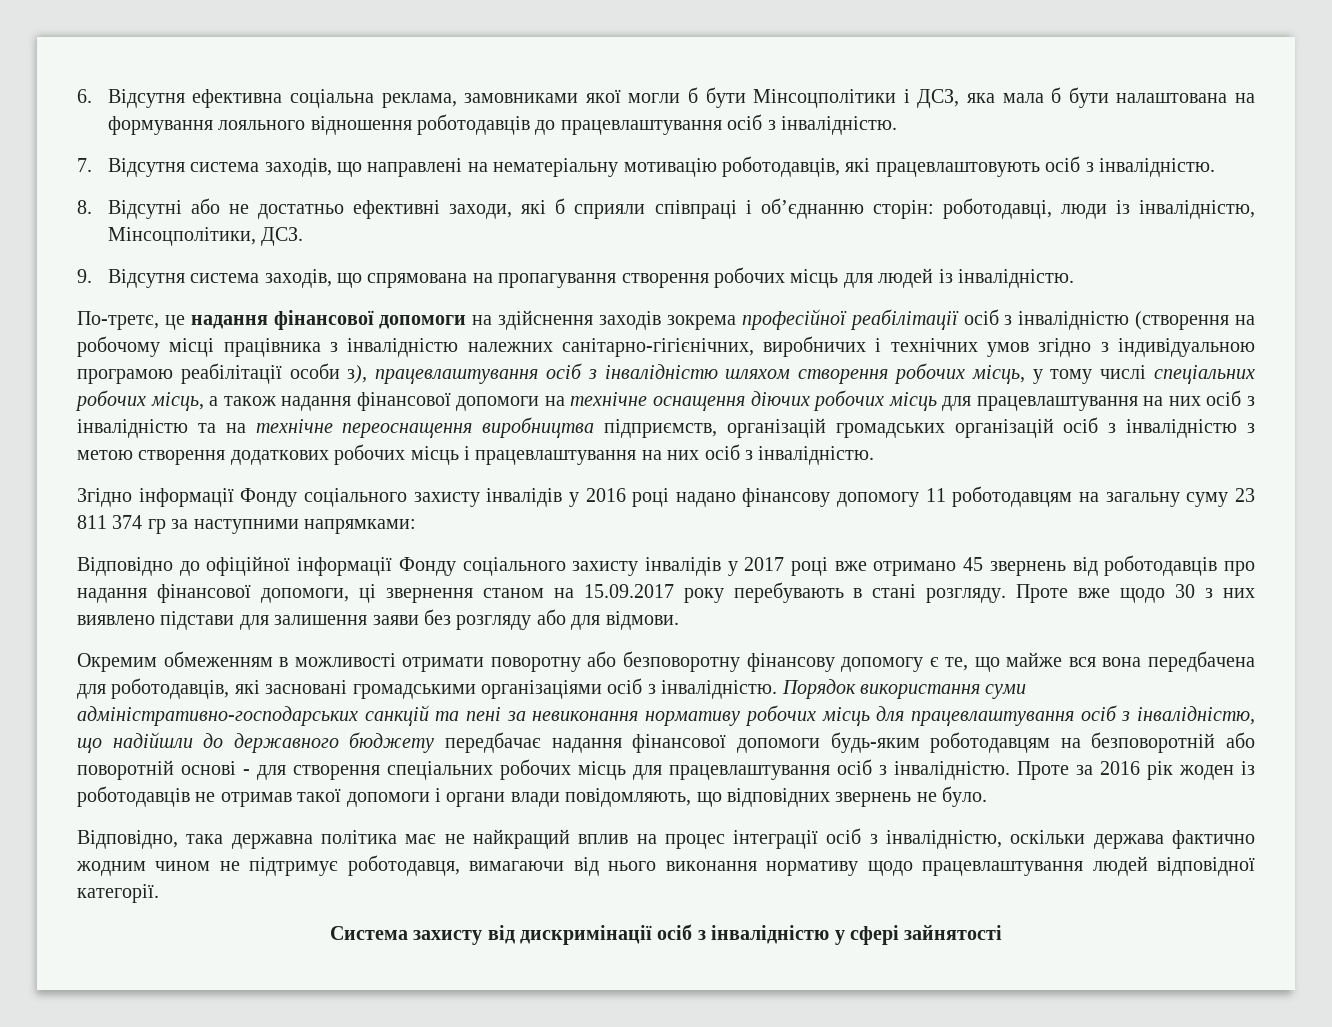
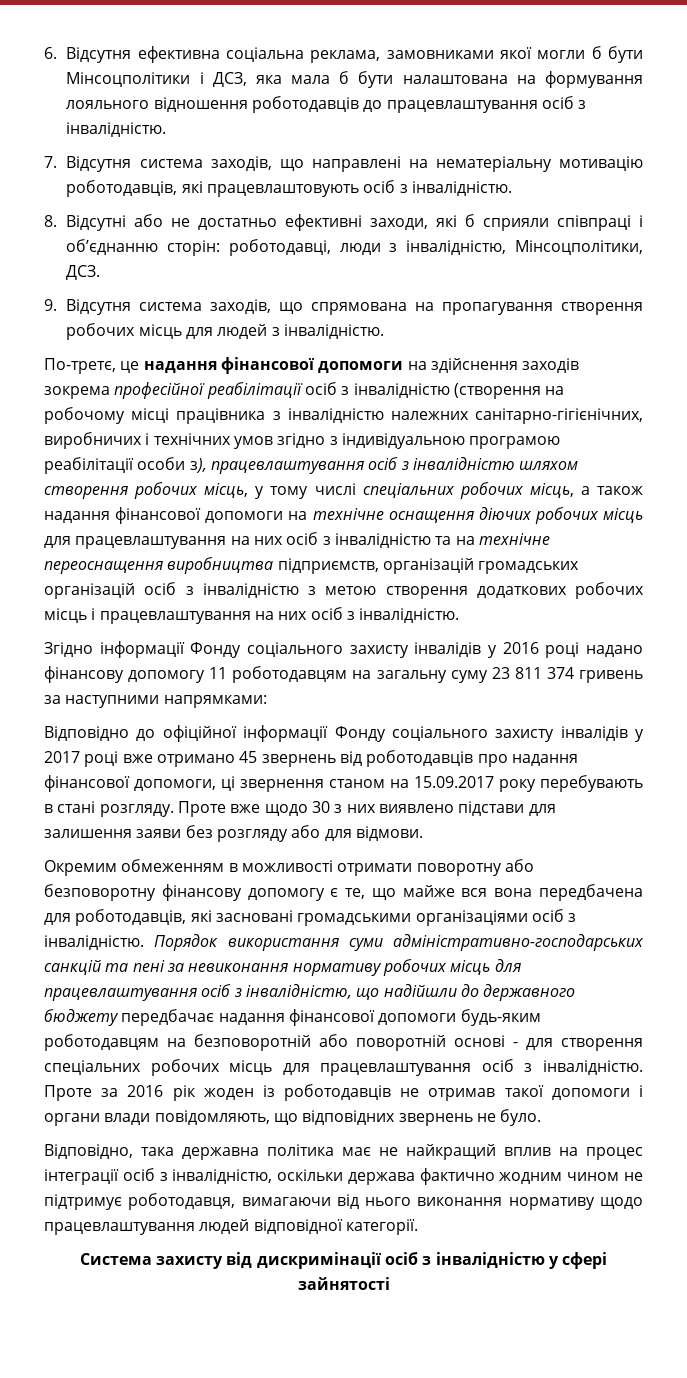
[1115,200,1130,214] із -> [389,243,398,252] з
[938,269,953,283] із -> [271,327,280,336] з
[147,519,166,534] гр -> [579,670,644,683] гривень

